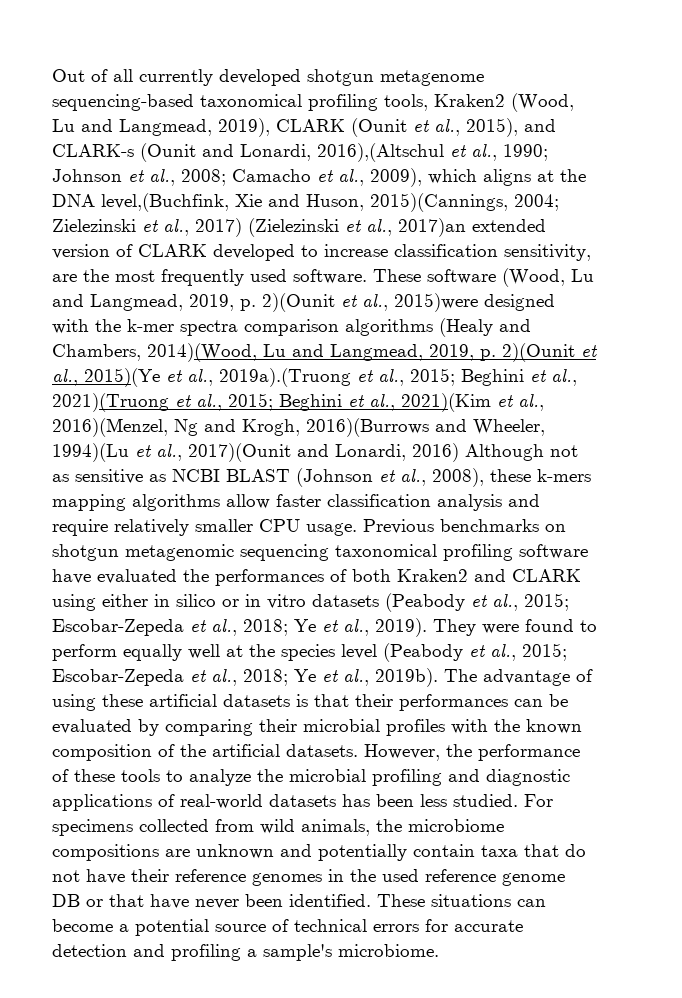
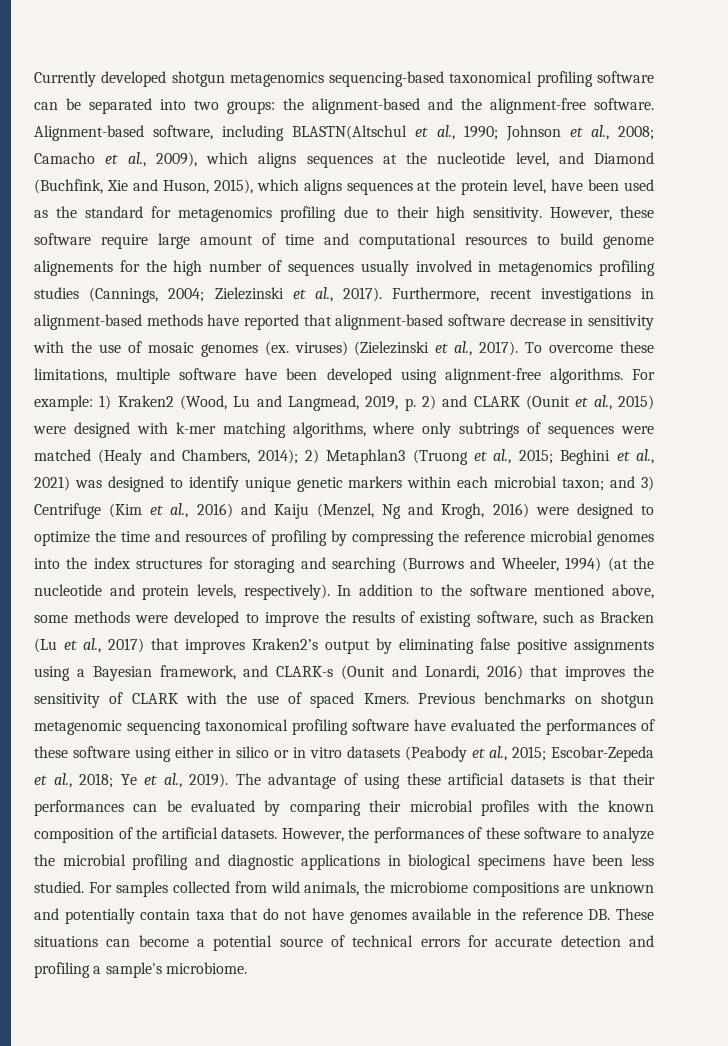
[52,69,213,86] Out of all currently -> [34,71,96,87] Currently
[380,70,484,86] metagenome -> [229,72,324,87] metagenomics
[384,93,574,112] [52,118,556,137] [52,143,444,162] tools, Kraken2 (Wood, Lu and Langmead, 2019), CLARK (Ounit et al., 2015), and CLARK-s (Ounit and Lonardi, 2016),(Altschul -> [597,71,654,83] [34,98,654,114] [34,125,408,141] software can be separated into two groups: the alignment-based and the alignment-free software. Alignment-based software, including BLASTN(Altschul
[537,169,586,182] [52,193,559,212] [52,218,546,237] [52,244,591,261] [52,269,496,286] at the DNA level,(Buchfink, Xie and Huson, 2015)(Cannings, 2004; Zielezinski et al., 2017) (Zielezinski et al., 2017)an extended version of CLARK developed to increase classification sensitivity, are the most frequently used software. These software -> [306,152,654,168] [34,179,655,195] [34,206,654,222] [34,233,654,249] [34,260,655,276] [34,287,654,303] [34,314,654,330] [33,341,655,357] [34,368,655,384] [34,395,174,411] sequences at the nucleotide level, and Diamond (Buchfink, Xie and Huson, 2015), which aligns sequences at the protein level, have been used as the standard for metagenomics profiling due to their high sensitivity. However, these software require large amount of time and computational resources to build genome alignements for the high number of sequences usually involved in metagenomics profiling studies (Cannings, 2004; Zielezinski et al., 2017). Furthermore, recent investigations in alignment-based methods have reported that alignment-based software decrease in sensitivity with the use of mosaic genomes (ex. viruses) (Zielezinski et al., 2017). To overcome these limitations, multiple software have been developed using alignment-free algorithms. For example: 1) Kraken2
[262,293,555,312] [52,318,531,337] [52,343,598,362] [52,368,577,387] [52,393,544,412] [52,418,545,437] [52,443,578,462] [52,468,591,487] [52,494,540,511] [52,519,357,536] 2)(Ounit et al., 2015)were designed with the k-mer spectra comparison algorithms (Healy and Chambers, 2014)(Wood, Lu and Langmead, 2019, p. 2)(Ounit et al., 2015)(Ye et al., 2019a).(Truong et al., 2015; Beghini et al., 2021)(Truong et al., 2015; Beghini et al., 2021)(Kim et al., 2016)(Menzel, Ng and Krogh, 2016)(Burrows and Wheeler, 1994)(Lu et al., 2017)(Ounit and Lonardi, 2016) Although not as sensitive as NCBI BLAST (Johnson et al., 2008), these k-mers mapping algorithms allow faster classification analysis and require relatively smaller CPU usage. -> [422,395,655,410] [33,422,655,438] [34,449,654,465] [34,476,654,492] [34,503,654,519] [34,530,654,546] [34,557,654,573] [34,584,654,600] [34,611,654,627] [34,638,654,654] [34,665,654,681] [34,692,409,708] 2) and CLARK (Ounit et al., 2015) were designed with k-mer matching algorithms, where only subtrings of sequences were matched (Healy and Chambers, 2014); 2) Metaphlan3 (Truong et al., 2015; Beghini et al., 2021) was designed to identify unique genetic markers within each microbial taxon; and 3) Centrifuge (Kim et al., 2016) and Kaiju (Menzel, Ng and Krogh, 2016) were designed to optimize the time and resources of profiling by compressing the reference microbial genomes into the index structures for storaging and searching (Burrows and Wheeler, 1994) (at the nucleotide and protein levels, respectively). In addition to the software mentioned above, some methods were developed to improve the results of existing software, such as Bracken (Lu et al., 2017) that improves Kraken2’s output by eliminating false positive assignments using a Bayesian framework, and CLARK-s (Ounit and Lonardi, 2016) that improves the sensitivity of CLARK with the use of spaced Kmers.
[352,569,581,582] both Kraken2 and CLARK -> [34,746,130,758] these software
[433,619,597,636] [52,643,567,662] [52,668,438,687] They were found to perform equally well at the species level (Peabody et al., 2015; Escobar-Zepeda et al., 2018; Ye et al., 2019b). -> (228, 780) none
[478,744,580,761] [52,769,160,782] performance of these tools -> [373,827,581,843] performances of these software
[158,794,370,809] of real-world datasets has -> [387,854,585,870] in biological specimens have
[52,819,133,836] specimens -> [115,881,168,897] samples
[131,869,565,886] [52,894,371,909] their reference genomes in the used reference genome DB or that have never been identified. -> [349,908,611,924] genomes available in the reference DB.

